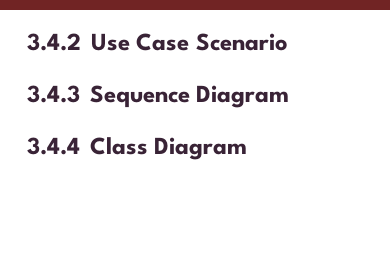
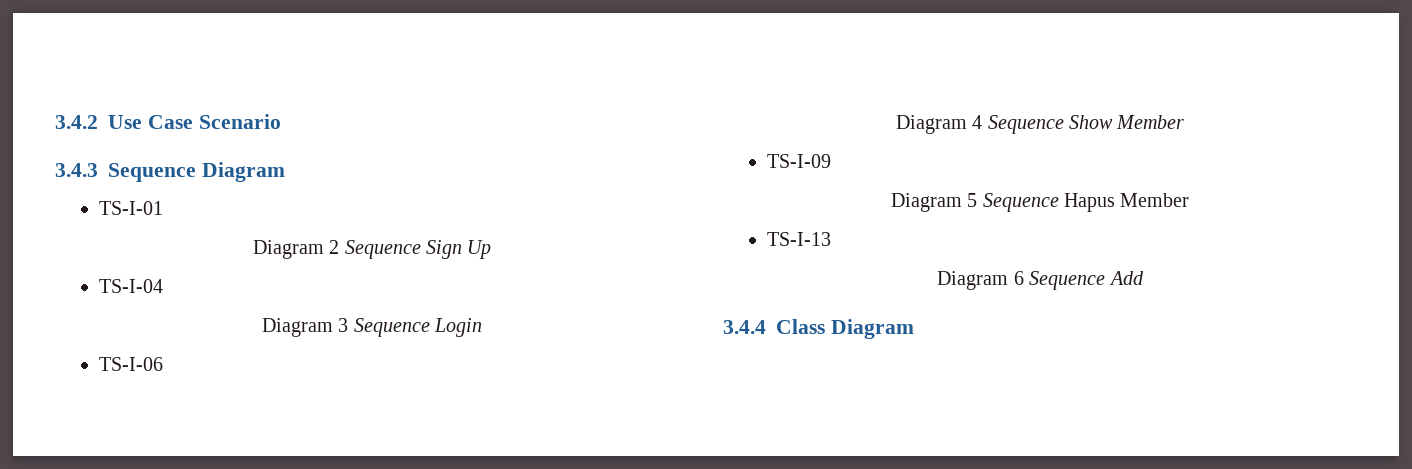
(290, 96) none -> [99,201,164,215] [252,240,492,259] [99,279,164,293] [261,318,483,337] [99,357,164,371] [895,115,1185,134] [767,154,832,168] [890,193,1190,212] [767,232,832,246] [937,271,1144,290] // TS-I-01 // Diagram 2 Sequence Sign Up // TS-I-04 // Diagram 3 Sequence Login // TS-I-06 // Diagram 4 Sequence Show Member // TS-I-09 // Diagram 5 Sequence Hapus Member // TS-I-13 // Diagram 6 Sequence Add

